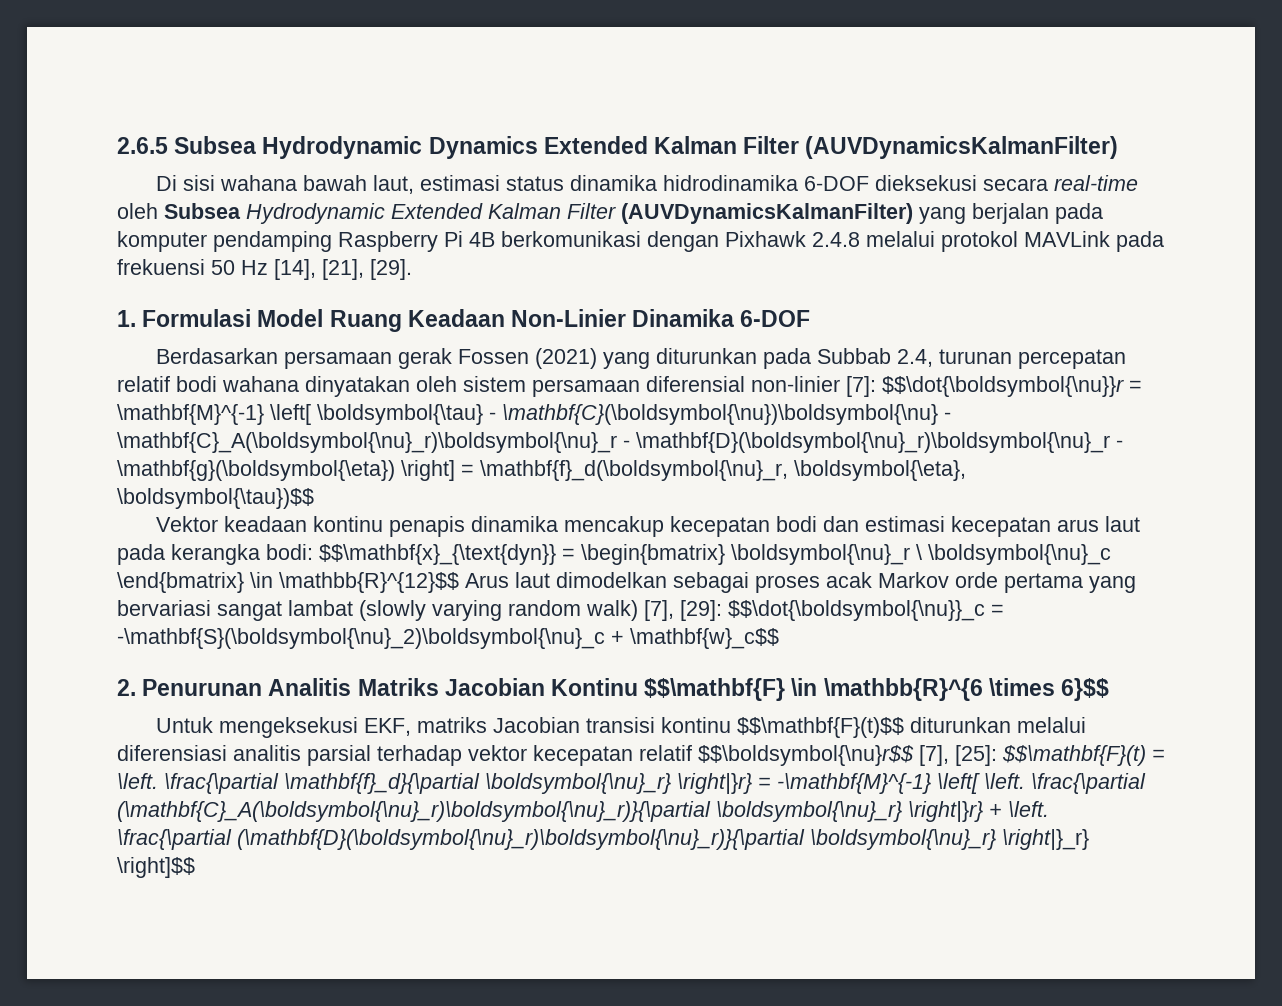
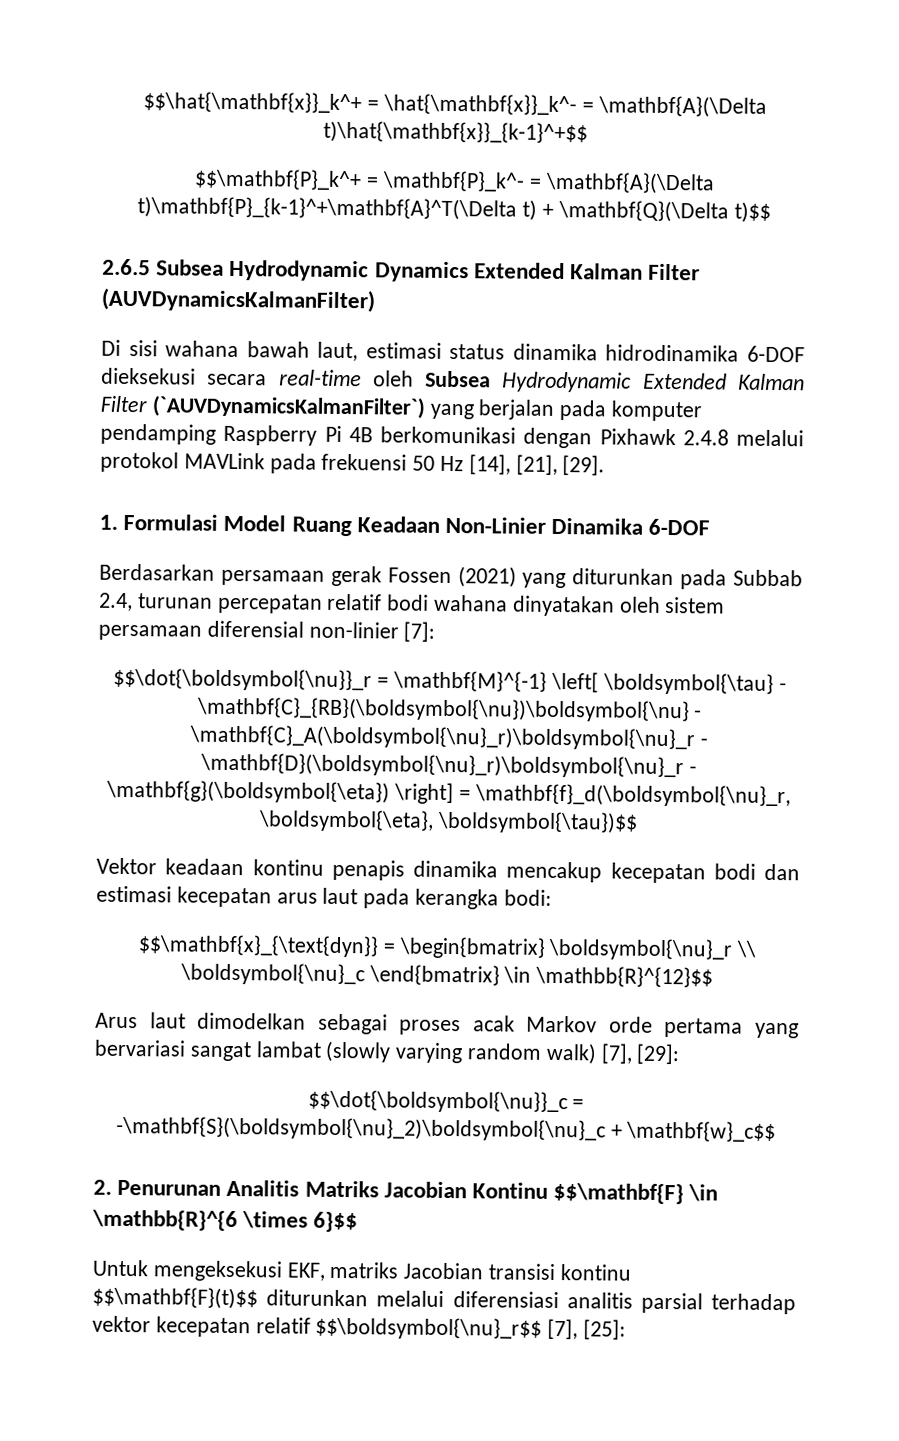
(117, 145) none -> [143,91,767,118] [322,120,588,145] [194,168,715,195] [137,196,771,223] $$\hat{\mathbf{x}}_k^+ = \hat{\mathbf{x}}_k^- = \mathbf{A}(\Delta t)\hat{\mathbf{x}}_{k-1}^+$$ // $$\mathbf{P}_k^+ = \mathbf{P}_k^- = \mathbf{A}(\Delta t)\mathbf{P}_{k-1}^+\mathbf{A}^T(\Delta t) + \mathbf{Q}(\Delta t)$$ //
[621,203,913,224] (AUVDynamicsKalmanFilter) -> [151,395,425,419] (`AUVDynamicsKalmanFilter`)
[882,376,1124,397] $$\dot{\boldsymbol{\nu}}r -> [113,667,373,692] // $$\dot{\boldsymbol{\nu}}_r
[502,404,938,425] \mathbf{C}(\boldsymbol{\nu})\boldsymbol{\nu} -> [196,696,690,723] \mathbf{C}_{RB}(\boldsymbol{\nu})\boldsymbol{\nu}
(313, 552) none -> (552, 897) //
[916,544,922,560] \ -> [736,940,757,958] \\
(459, 582) none -> (714, 976) //
(722, 610) none -> (681, 1054) //
[698,745,914,766] $$\boldsymbol{\nu}r$$ -> [315,1316,543,1340] $$\boldsymbol{\nu}_r$$
[1002,745,1165,766] [117,773,1146,794] [117,801,1049,822] [117,829,1089,850] [117,857,195,878] $$\mathbf{F}(t) = \left. \frac{\partial \mathbf{f}_d}{\partial \boldsymbol{\nu}_r} \right|}r} = -\mathbf{M}^{-1} \left[ \left. \frac{\partial (\mathbf{C}_A(\boldsymbol{\nu}_r)\boldsymbol{\nu}_r)}{\partial \boldsymbol{\nu}_r} \right|}r} + \left. \frac{\partial (\mathbf{D}(\boldsymbol{\nu}_r)\boldsymbol{\nu}_r)}{\partial \boldsymbol{\nu}_r} \right|}_r} \right]$$ -> (627, 1329) none

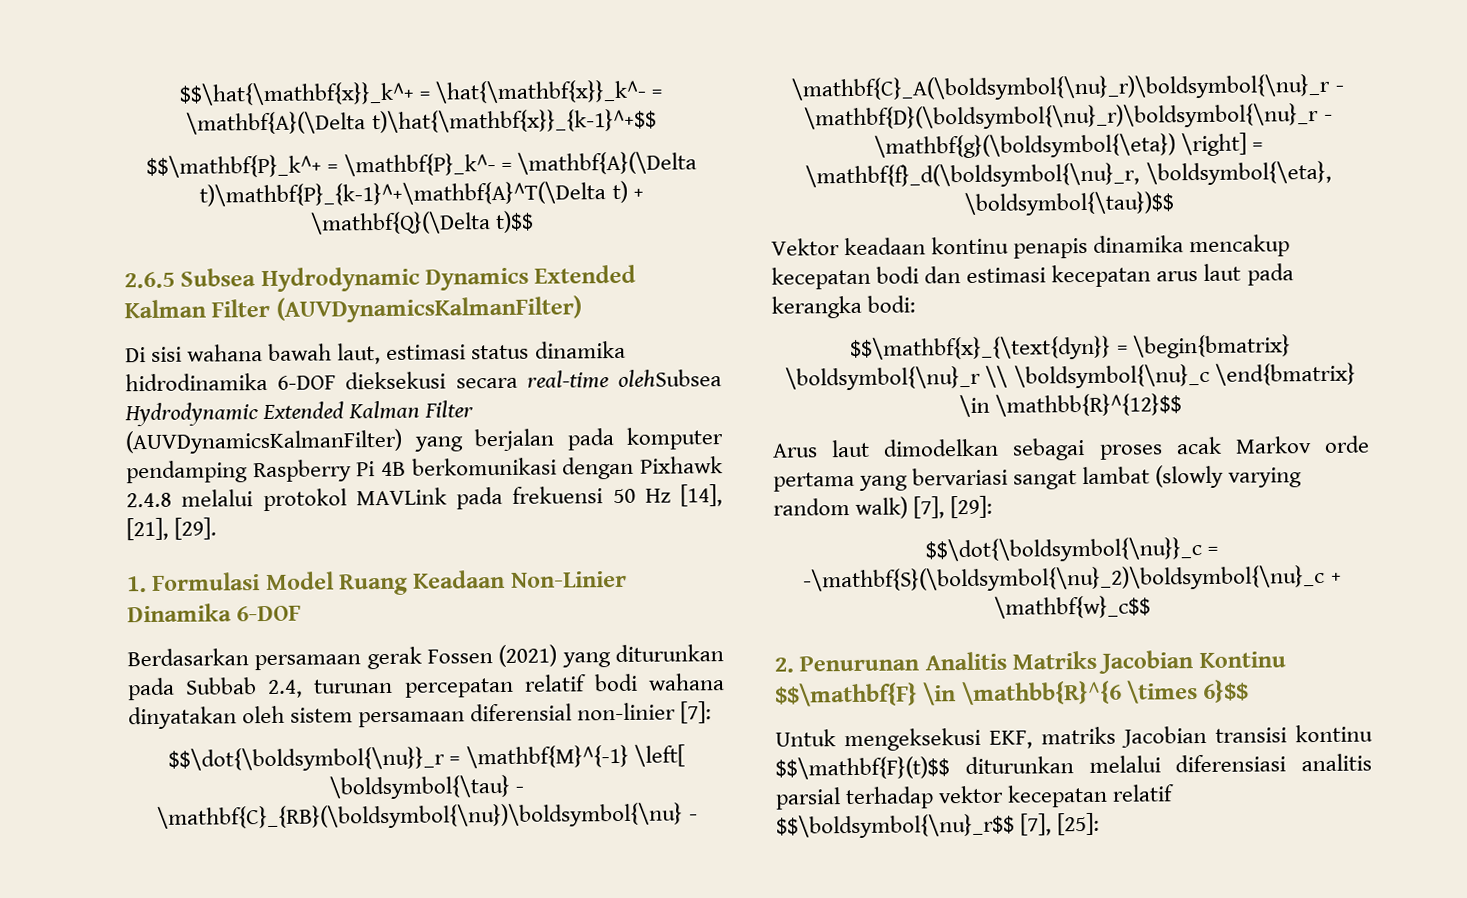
[372,370,492,388] oleh Subsea -> [618,369,722,387] olehSubsea
[151,395,425,419] (`AUVDynamicsKalmanFilter`) -> [125,428,403,455] (AUVDynamicsKalmanFilter)

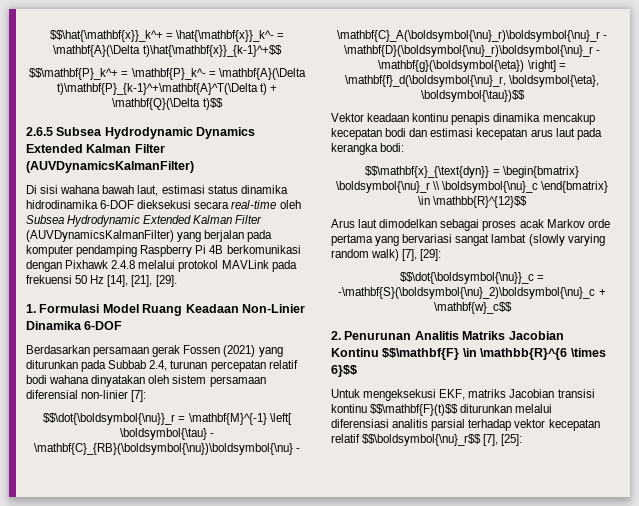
[618,369,722,387] olehSubsea -> [279,200,301,209] [26,215,64,224] oleh Subsea

